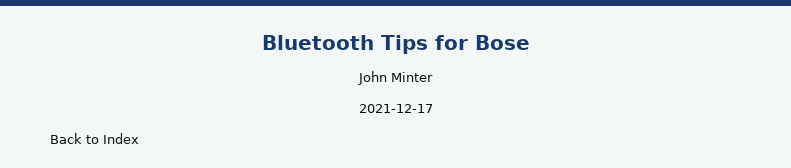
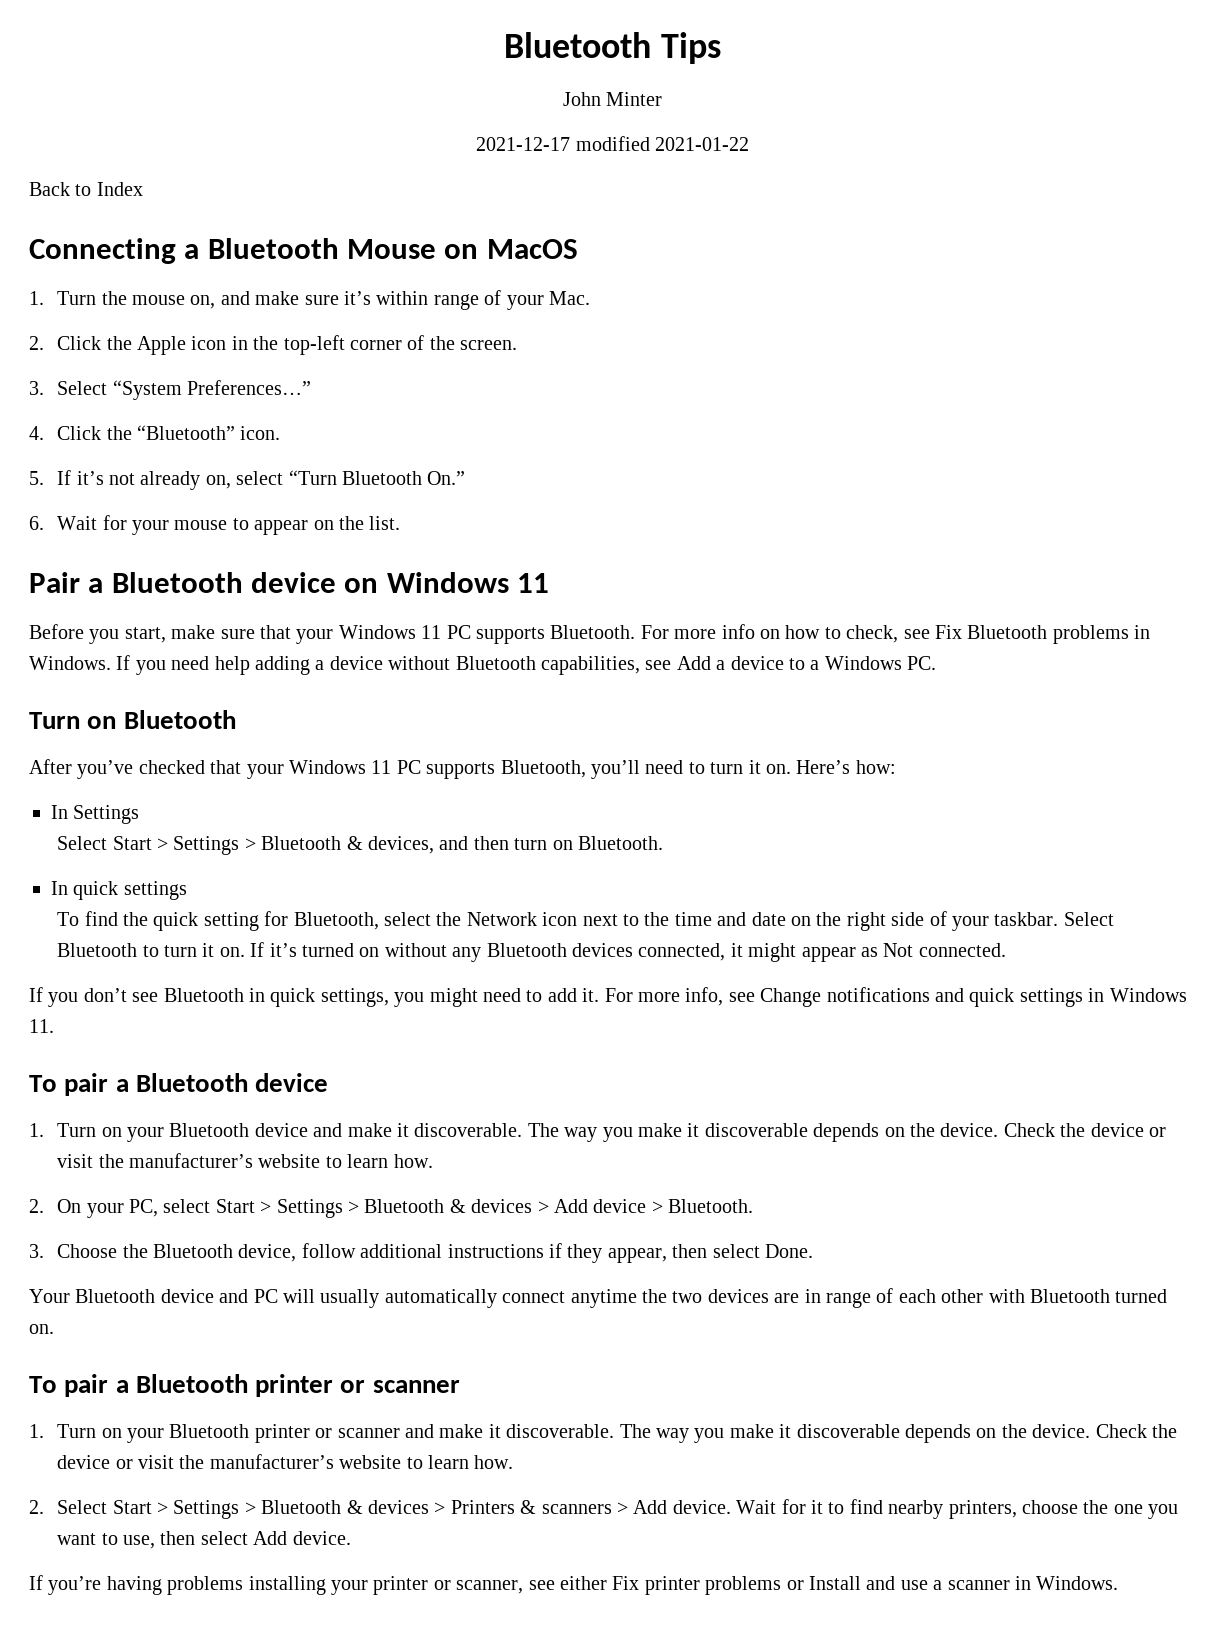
[434,35,530,50] for Bose -> (721, 48) none
(433, 108) none -> [575,136,749,151] modified 2021-01-22
(139, 138) none -> [29,238,578,264] [29,290,591,310] [29,335,518,355] [29,380,312,400] [29,425,281,440] [29,470,466,490] [29,515,401,535] [29,572,550,593] [29,624,1151,644] [29,655,937,675] [29,710,236,729] [29,759,896,779] [51,805,140,824] [57,836,664,855] [51,881,187,900] [57,911,1114,931] [57,942,1006,962] [29,987,1187,1007] [29,1019,54,1033] [29,1073,329,1096] [29,1123,1167,1142] [57,1153,433,1168] [29,1199,754,1218] [29,1243,814,1263] [29,1288,1168,1308] [29,1324,54,1334] [29,1374,460,1397] [29,1424,1178,1443] [57,1454,514,1469] [29,1499,1179,1519] [57,1531,351,1549] [29,1575,1119,1595] // Connecting a Bluetooth Mouse on MacOS // 1. Turn the mouse on, and make sure it’s within range of your Mac. // 2. Click the Apple icon in the top-left corner of the screen. // 3. Select “System Preferences…” // 4. Click the “Bluetooth” icon. // 5. If it’s not already on, select “Turn Bluetooth On.” // 6. Wait for your mouse to appear on the list. // Pair a Bluetooth device on Windows 11 // Before you start, make sure that your Windows 11 PC supports Bluetooth. For more info on how to check, see Fix Bluetooth problems in Windows. If you need help adding a device without Bluetooth capabilities, see Add a device to a Windows PC. // Turn on Bluetooth // After you’ve checked that your Windows 11 PC supports Bluetooth, you’ll need to turn it on. Here’s how: // In Settings // Select Start > Settings > Bluetooth & devices, and then turn on Bluetooth. // In quick settings // To find the quick setting for Bluetooth, select the Network icon next to the time and date on the right side of your taskbar. Select Bluetooth to turn it on. If it’s turned on without any Bluetooth devices connected, it might appear as Not connected. // If you don’t see Bluetooth in quick settings, you might need to add it. For more info, see Change notifications and quick settings in Windows 11. // To pair a Bluetooth device // 1. Turn on your Bluetooth device and make it discoverable. The way you make it discoverable depends on the device. Check the device or visit the manufacturer’s website to learn how. // 2. On your PC, select Start > Settings > Bluetooth & devices > Add device > Bluetooth. // 3. Choose the Bluetooth device, follow additional instructions if they appear, then select Done. // Your Bluetooth device and PC will usually automatically connect anytime the two devices are in range of each other with Bluetooth turned on. // To pair a Bluetooth printer or scanner // 1. Turn on your Bluetooth printer or scanner and make it discoverable. The way you make it discoverable depends on the device. Check the device or visit the manufacturer’s website to learn how. // 2. Select Start > Settings > Bluetooth & devices > Printers & scanners > Add device. Wait for it to find nearby printers, choose the one you want to use, then select Add device. // If you’re having problems installing your printer or scanner, see either Fix printer problems or Install and use a scanner in Windows.

